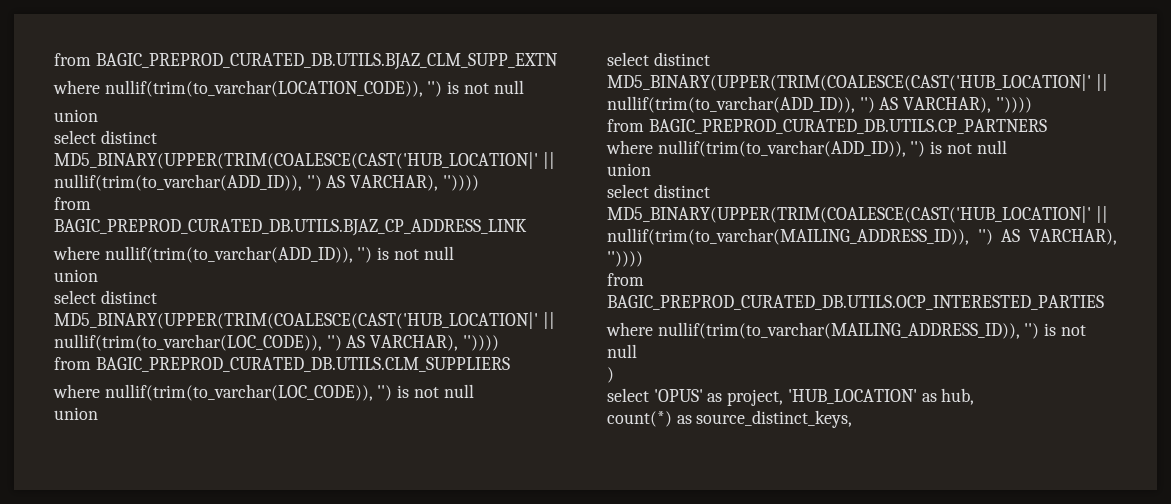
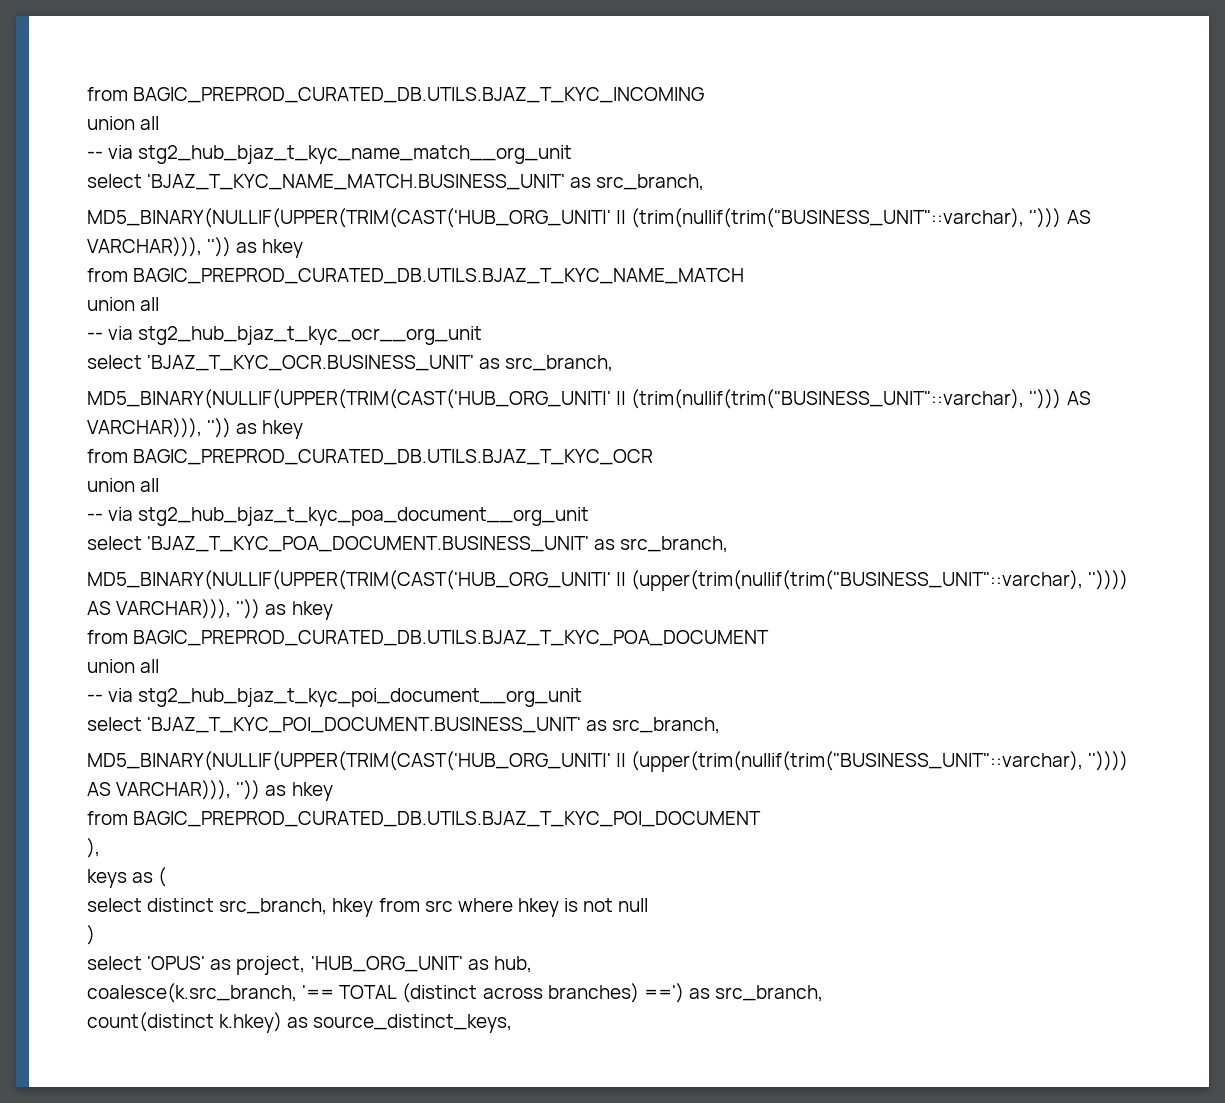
[54,53,558,70] [53,80,524,97] [54,109,98,122] [54,130,157,144] [54,152,555,169] [54,174,479,191] [54,197,91,210] [54,219,527,236] [53,246,454,263] [54,269,98,282] [54,290,157,304] [54,312,555,329] [54,334,499,351] [54,357,510,372] [53,384,474,401] [54,407,98,420] [607,52,710,66] [607,74,1108,91] [607,96,1032,113] [607,119,1047,134] [606,140,1007,157] [607,163,651,176] [607,184,710,198] [607,206,1108,223] [607,228,1117,245] [607,251,643,267] [607,273,644,286] [607,295,1104,310] [606,322,1040,339] from BAGIC_PREPROD_CURATED_DB.UTILS.BJAZ_CLM_SUPP_EXTN // where nullif(trim(to_varchar(LOCATION_CODE)), '') is not null // union // select distinct MD5_BINARY(UPPER(TRIM(COALESCE(CAST('HUB_LOCATION|' || nullif(trim(to_varchar(ADD_ID)), '') AS VARCHAR), '')))) // from BAGIC_PREPROD_CURATED_DB.UTILS.BJAZ_CP_ADDRESS_LINK // where nullif(trim(to_varchar(ADD_ID)), '') is not null // union // select distinct MD5_BINARY(UPPER(TRIM(COALESCE(CAST('HUB_LOCATION|' || nullif(trim(to_varchar(LOC_CODE)), '') AS VARCHAR), '')))) // from BAGIC_PREPROD_CURATED_DB.UTILS.CLM_SUPPLIERS // where nullif(trim(to_varchar(LOC_CODE)), '') is not null // union // select distinct MD5_BINARY(UPPER(TRIM(COALESCE(CAST('HUB_LOCATION|' || nullif(trim(to_varchar(ADD_ID)), '') AS VARCHAR), '')))) // from BAGIC_PREPROD_CURATED_DB.UTILS.CP_PARTNERS // where nullif(trim(to_varchar(ADD_ID)), '') is not null // union // select distinct MD5_BINARY(UPPER(TRIM(COALESCE(CAST('HUB_LOCATION|' || nullif(trim(to_varchar(MAILING_ADDRESS_ID)), '') AS VARCHAR), '')))) // from BAGIC_PREPROD_CURATED_DB.UTILS.OCP_INTERESTED_PARTIES // where nullif(trim(to_varchar(MAILING_ADDRESS_ID)), '') -> [87,87,705,103] [87,116,160,130] [87,145,573,164] [87,174,705,191] [87,208,1091,228] [87,237,304,258] [87,268,745,284] [87,297,160,311] [87,326,483,345] [87,355,614,372] [87,389,1091,409] [87,418,304,439] [87,449,654,465] [87,478,160,492] [87,507,590,526] [87,536,729,553] [87,570,1129,591] [87,599,333,620] [87,630,770,646] [87,659,160,673] [87,688,583,707] [87,717,721,734] [87,751,1129,772] [87,780,333,801] [87,811,762,827] [87,838,100,858] [87,867,167,888] [87,898,559,917] from BAGIC_PREPROD_CURATED_DB.UTILS.BJAZ_T_KYC_INCOMING // union all // -- via stg2_hub_bjaz_t_kyc_name_match__org_unit // select 'BJAZ_T_KYC_NAME_MATCH.BUSINESS_UNIT' as src_branch, // MD5_BINARY(NULLIF(UPPER(TRIM(CAST('HUB_ORG_UNIT|' || (trim(nullif(trim("BUSINESS_UNIT"::varchar), ''))) AS VARCHAR))), '')) as hkey // from BAGIC_PREPROD_CURATED_DB.UTILS.BJAZ_T_KYC_NAME_MATCH // union all // -- via stg2_hub_bjaz_t_kyc_ocr__org_unit // select 'BJAZ_T_KYC_OCR.BUSINESS_UNIT' as src_branch, // MD5_BINARY(NULLIF(UPPER(TRIM(CAST('HUB_ORG_UNIT|' || (trim(nullif(trim("BUSINESS_UNIT"::varchar), ''))) AS VARCHAR))), '')) as hkey // from BAGIC_PREPROD_CURATED_DB.UTILS.BJAZ_T_KYC_OCR // union all // -- via stg2_hub_bjaz_t_kyc_poa_document__org_unit // select 'BJAZ_T_KYC_POA_DOCUMENT.BUSINESS_UNIT' as src_branch, // MD5_BINARY(NULLIF(UPPER(TRIM(CAST('HUB_ORG_UNIT|' || (upper(trim(nullif(trim("BUSINESS_UNIT"::varchar), '')))) AS VARCHAR))), '')) as hkey // from BAGIC_PREPROD_CURATED_DB.UTILS.BJAZ_T_KYC_POA_DOCUMENT // union all // -- via stg2_hub_bjaz_t_kyc_poi_document__org_unit // select 'BJAZ_T_KYC_POI_DOCUMENT.BUSINESS_UNIT' as src_branch, // MD5_BINARY(NULLIF(UPPER(TRIM(CAST('HUB_ORG_UNIT|' || (upper(trim(nullif(trim("BUSINESS_UNIT"::varchar), '')))) AS VARCHAR))), '')) as hkey // from BAGIC_PREPROD_CURATED_DB.UTILS.BJAZ_T_KYC_POI_DOCUMENT // ), // keys as ( // select distinct src_branch, hkey from src where hkey
[787,389,917,404] 'HUB_LOCATION' -> [310,956,463,972] 'HUB_ORG_UNIT'
[607,411,672,427] count(*) -> [87,983,824,1003] [87,1012,283,1033] coalesce(k.src_branch, '== TOTAL (distinct across branches) ==') as src_branch, // count(distinct k.hkey)

